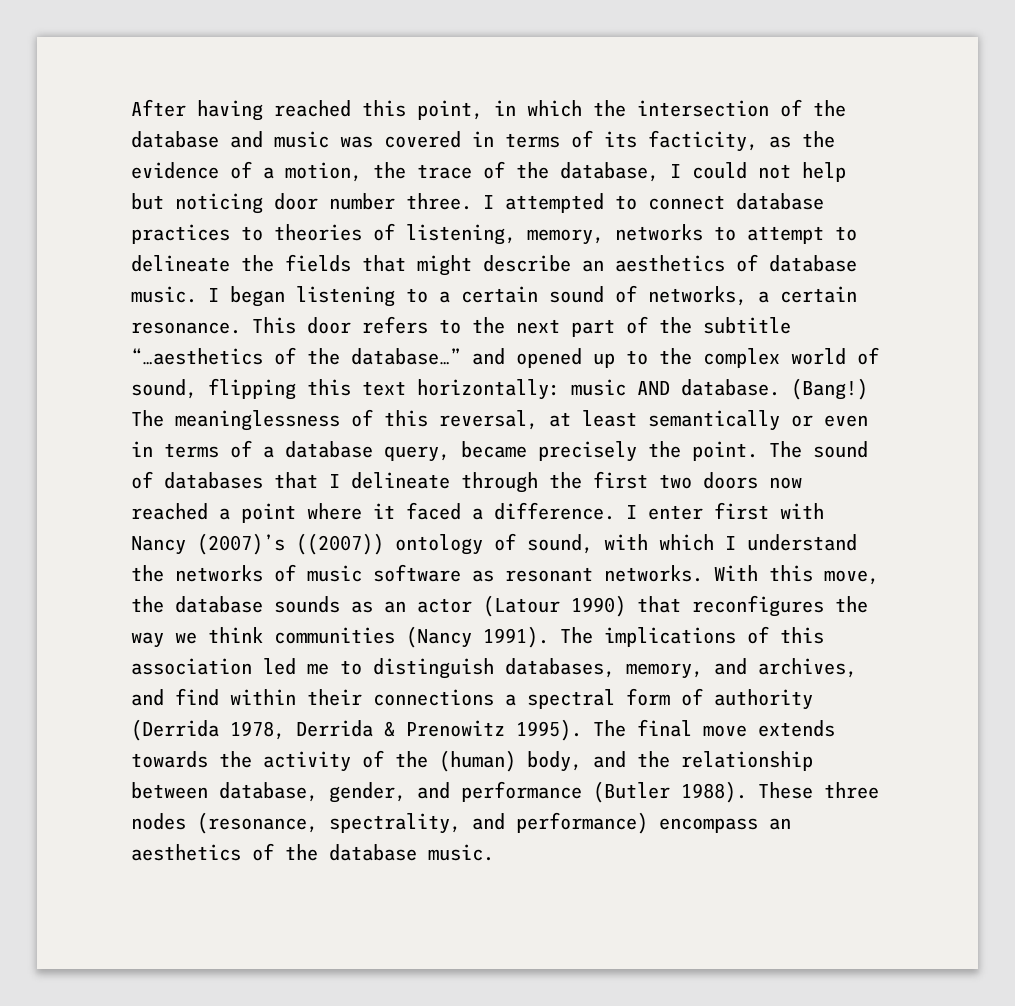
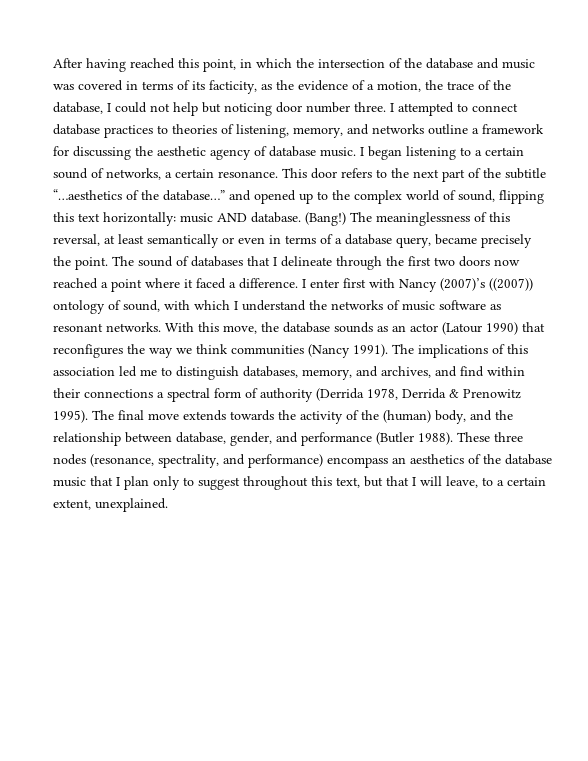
[615,224,857,244] [131,254,725,276] networks to attempt to delineate the fields that might describe an aesthetics -> [347,124,544,135] [53,146,251,160] and networks outline a framework for discussing the aesthetic agency
[428,844,494,861] music. -> [53,476,546,490] [53,498,168,512] music that I plan only to suggest throughout this text, but that I will leave, to a certain extent, unexplained.

